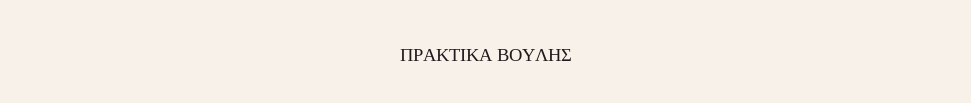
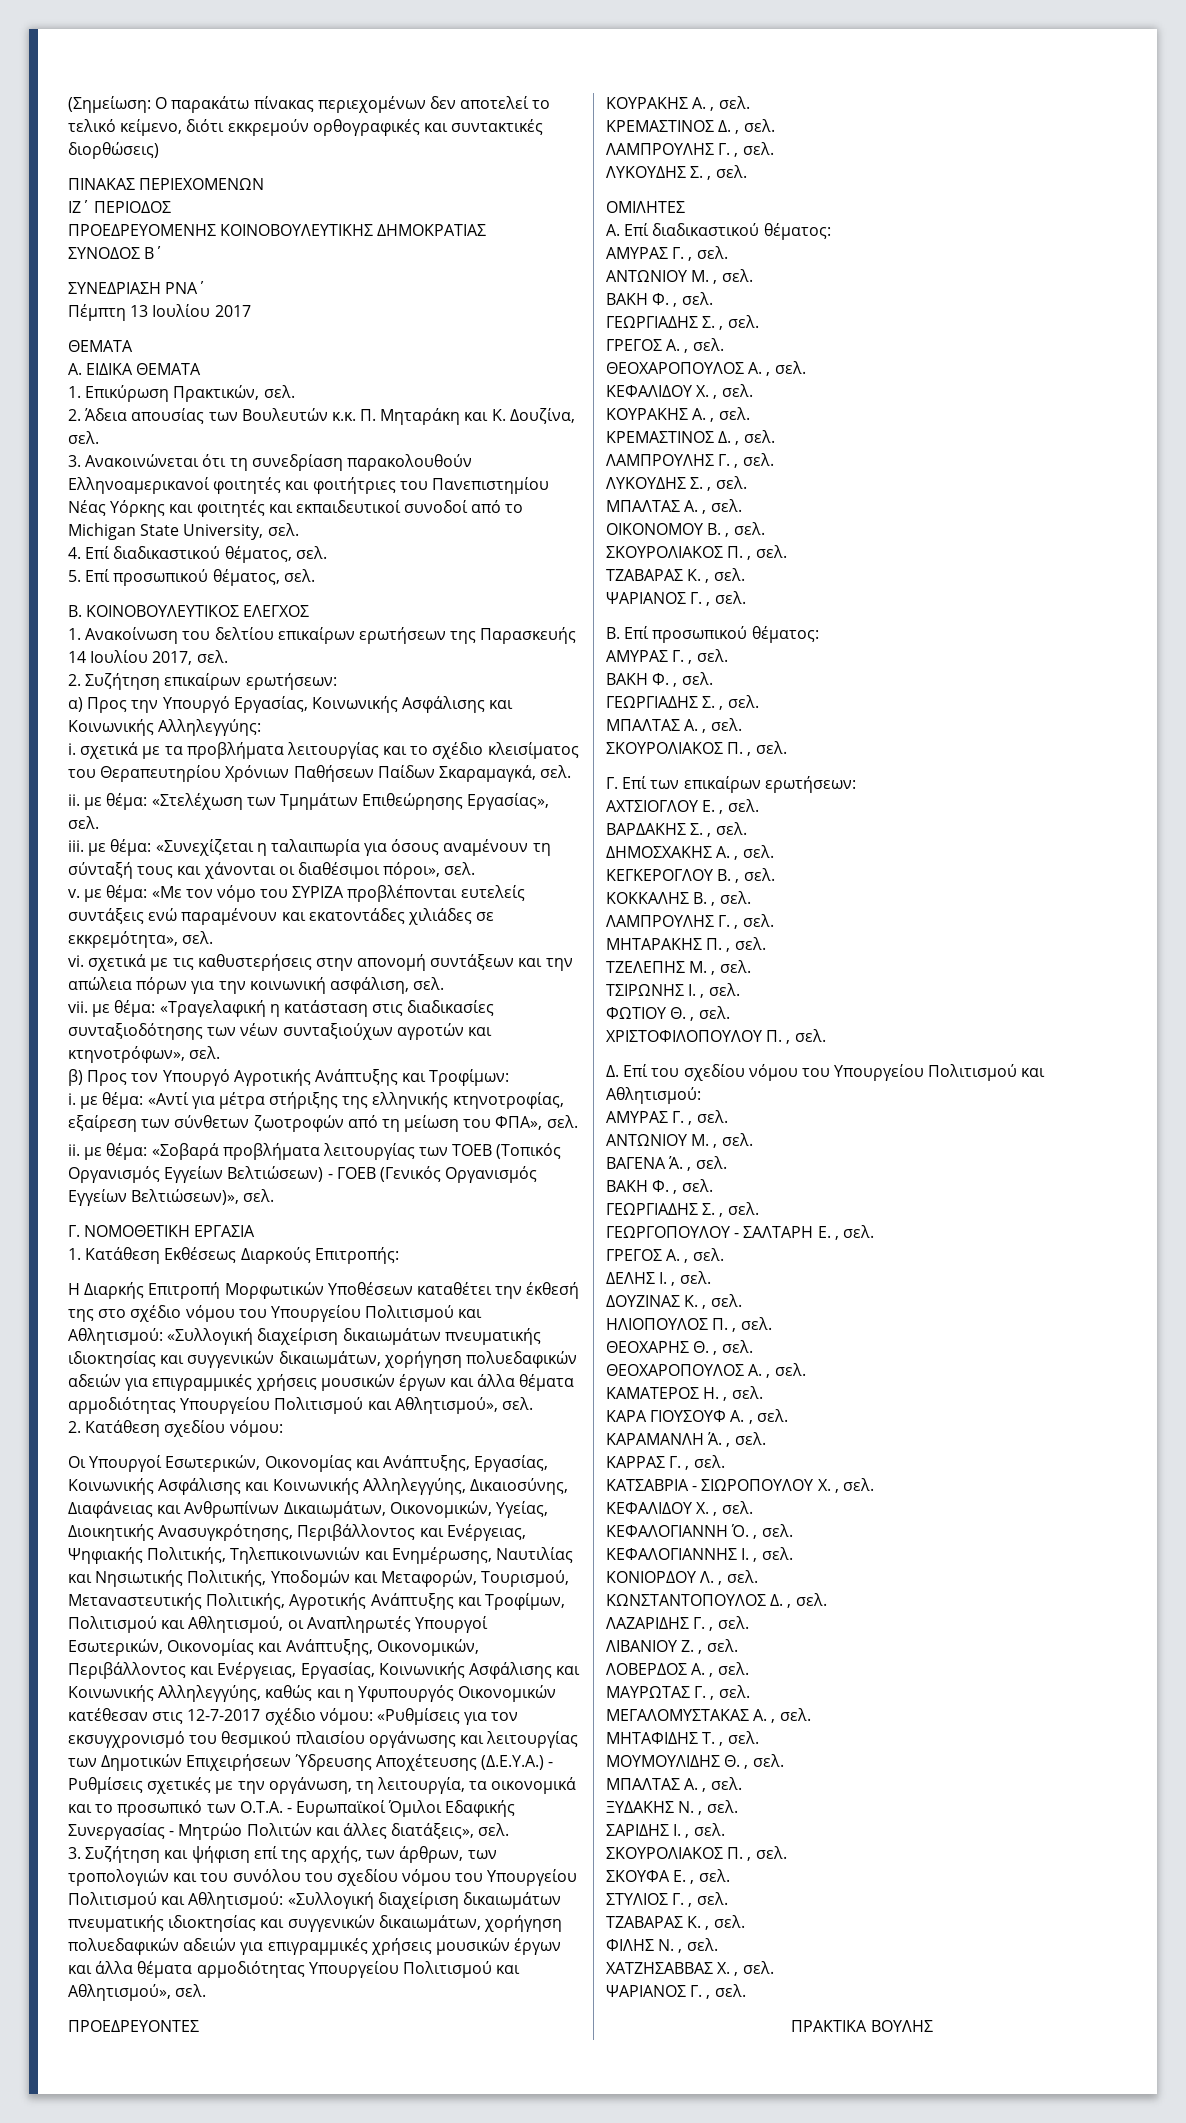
(399, 55) none -> [68,96,551,113] [68,119,544,136] [68,142,159,159] [68,178,265,190] [68,200,172,213] [68,224,487,236] [68,246,164,259] [68,281,207,294] [68,304,251,321] [68,340,133,352] [68,363,202,375] [68,385,295,402] [68,408,575,425] [68,431,99,444] [68,454,472,471] [68,477,549,494] [68,500,524,517] [68,523,299,540] [68,546,327,563] [68,569,315,586] [68,605,310,617] [68,627,577,644] [68,650,228,665] [68,673,337,690] [68,696,514,713] [68,719,262,736] [68,742,579,759] [68,765,572,782] [68,793,550,810] [68,816,99,829] [68,839,551,856] [68,862,476,879] [68,885,525,902] [68,908,495,925] [68,931,214,948] [68,954,573,971] [68,977,445,994] [68,1000,495,1017] [68,1023,492,1040] [68,1046,221,1063] [68,1069,510,1086] [68,1092,564,1109] [68,1115,578,1132] [68,1143,562,1160] [68,1166,538,1183] [68,1189,275,1206] [68,1225,256,1237] [68,1247,399,1264] [68,1282,580,1299] [68,1305,483,1322] [68,1328,541,1345] [68,1351,577,1368] [68,1374,575,1391] [68,1397,533,1414] [68,1420,283,1437] [68,1455,549,1472] [68,1478,568,1495] [68,1501,548,1518] [68,1524,526,1541] [68,1547,573,1564] [68,1570,570,1587] [68,1593,565,1610] [68,1616,488,1633] [68,1639,479,1656] [68,1662,581,1679] [68,1685,557,1702] [68,1708,519,1725] [68,1731,579,1748] [68,1754,554,1771] [68,1777,577,1794] [68,1800,516,1817] [68,1823,510,1840] [68,1846,497,1863] [68,1869,578,1886] [68,1892,561,1909] [68,1915,562,1932] [68,1938,562,1955] [68,1961,521,1978] [68,1984,207,2001] [68,2020,199,2032] [606,96,750,111] [606,119,775,134] [606,142,774,157] [606,165,747,180] [606,201,685,213] [606,223,831,240] [606,246,728,261] [606,269,753,284] [606,292,713,307] [606,315,759,330] [606,338,724,353] [606,361,806,376] [606,384,753,399] [606,407,750,422] [606,430,775,445] [606,453,774,468] [606,476,747,491] [606,499,742,514] [606,522,765,537] [606,545,787,560] [606,568,745,583] [606,591,746,606] [606,626,819,643] [606,649,728,664] [606,672,713,687] [606,695,759,710] [606,718,742,733] [606,741,787,756] [606,776,856,793] [606,799,759,814] [606,822,747,837] [606,845,774,860] [606,868,775,883] [606,891,751,906] [606,914,774,929] [606,937,766,952] [606,960,751,975] [606,983,740,998] [606,1006,730,1021] [606,1029,826,1044] [606,1064,1046,1081] [606,1087,701,1104] [606,1110,728,1125] [606,1133,753,1148] [606,1156,727,1171] [606,1179,713,1194] [606,1202,759,1217] [606,1225,874,1240] [606,1248,724,1263] [606,1271,711,1286] [606,1294,742,1309] [606,1317,772,1332] [606,1340,753,1355] [606,1363,806,1378] [606,1386,763,1401] [606,1409,788,1424] [606,1432,766,1447] [606,1455,725,1470] [606,1478,874,1493] [606,1501,753,1516] [606,1524,793,1539] [606,1547,793,1562] [606,1570,758,1585] [606,1593,827,1608] [606,1616,749,1631] [606,1639,738,1654] [606,1662,749,1677] [606,1685,750,1700] [606,1708,811,1723] [606,1731,759,1746] [606,1754,784,1769] [606,1777,742,1792] [606,1800,738,1815] [606,1823,725,1838] [606,1846,787,1861] [606,1869,730,1884] [606,1892,728,1907] [606,1915,745,1930] [606,1938,718,1953] [606,1961,774,1976] [606,1984,746,1999] (Σημείωση: Ο παρακάτω πίνακας περιεχομένων δεν αποτελεί το τελικό κείμενο, διότι εκκρεμούν ορθογραφικές και συντακτικές διορθώσεις) // ΠΙΝΑΚΑΣ ΠΕΡΙΕΧΟΜΕΝΩΝ // ΙΖ΄ ΠΕΡΙΟΔΟΣ // ΠΡΟΕΔΡΕΥΟΜΕΝΗΣ ΚΟΙΝΟΒΟΥΛΕΥΤΙΚΗΣ ΔΗΜΟΚΡΑΤΙΑΣ // ΣΥΝΟΔΟΣ Β΄ // ΣΥΝΕΔΡΙΑΣΗ ΡΝΑ΄ // Πέμπτη 13 Ιουλίου 2017 // ΘΕΜΑΤΑ // Α. ΕΙΔΙΚΑ ΘΕΜΑΤΑ // 1. Επικύρωση Πρακτικών, σελ. // 2. Άδεια απουσίας των Βουλευτών κ.κ. Π. Μηταράκη και Κ. Δουζίνα, σελ. // 3. Ανακοινώνεται ότι τη συνεδρίαση παρακολουθούν Ελληνοαμερικανοί φοιτητές και φοιτήτριες του Πανεπιστημίου Νέας Υόρκης και φοιτητές και εκπαιδευτικοί συνοδοί από το Michigan State University, σελ. // 4. Επί διαδικαστικού θέματος, σελ. // 5. Επί προσωπικού θέματος, σελ. // Β. ΚΟΙΝΟΒΟΥΛΕΥΤΙΚΟΣ ΕΛΕΓΧΟΣ // 1. Ανακοίνωση του δελτίου επικαίρων ερωτήσεων της Παρασκευής 14 Ιουλίου 2017, σελ. // 2. Συζήτηση επικαίρων ερωτήσεων: // α) Προς την Υπουργό Εργασίας, Κοινωνικής Ασφάλισης και Κοινωνικής Αλληλεγγύης: // i. σχετικά με τα προβλήματα λειτουργίας και το σχέδιο κλεισίματος του Θεραπευτηρίου Χρόνιων Παθήσεων Παίδων Σκαραμαγκά, σελ. // ii. με θέμα: «Στελέχωση των Τμημάτων Επιθεώρησης Εργασίας», σελ. // iii. με θέμα: «Συνεχίζεται η ταλαιπωρία για όσους αναμένουν τη σύνταξή τους και χάνονται οι διαθέσιμοι πόροι», σελ. // v. με θέμα: «Με τον νόμο του ΣΥΡΙΖΑ προβλέπονται ευτελείς συντάξεις ενώ παραμένουν και εκατοντάδες χιλιάδες σε εκκρεμότητα», σελ. // vi. σχετικά με τις καθυστερήσεις στην απονομή συντάξεων και την απώλεια πόρων για την κοινωνική ασφάλιση, σελ. // vii. με θέμα: «Τραγελαφική η κατάσταση στις διαδικασίες συνταξιοδότησης των νέων συνταξιούχων αγροτών και κτηνοτρόφων», σελ. // β) Προς τον Υπουργό Αγροτικής Ανάπτυξης και Τροφίμων: // i. με θέμα: «Αντί για μέτρα στήριξης της ελληνικής κτηνοτροφίας, εξαίρεση των σύνθετων ζωοτροφών από τη μείωση του ΦΠΑ», σελ. // ii. με θέμα: «Σοβαρά προβλήματα λειτουργίας των ΤΟΕΒ (Τοπικός Οργανισμός Εγγείων Βελτιώσεων) - ΓΟΕΒ (Γενικός Οργανισμός Εγγείων Βελτιώσεων)», σελ. // Γ. ΝΟΜΟΘΕΤΙΚΗ ΕΡΓΑΣΙΑ // 1. Κατάθεση Εκθέσεως Διαρκούς Επιτροπής: // Η Διαρκής Επιτροπή Μορφωτικών Υποθέσεων καταθέτει την έκθεσή της στο σχέδιο νόμου του Υπουργείου Πολιτισμού και Αθλητισμού: «Συλλογική διαχείριση δικαιωμάτων πνευματικής ιδιοκτησίας και συγγενικών δικαιωμάτων, χορήγηση πολυεδαφικών αδειών για επιγραμμικές χρήσεις μουσικών έργων και άλλα θέματα αρμοδιότητας Υπουργείου Πολιτισμού και Αθλητισμού», σελ. // 2. Κατάθεση σχεδίου νόμου: // Οι Υπουργοί Εσωτερικών, Οικονομίας και Ανάπτυξης, Εργασίας, Κοινωνικής Ασφάλισης και Κοινωνικής Αλληλεγγύης, Δικαιοσύνης, Διαφάνειας και Ανθρωπίνων Δικαιωμάτων, Οικονομικών, Υγείας, Διοικητικής Ανασυγκρότησης, Περιβάλλοντος και Ενέργειας, Ψηφιακής Πολιτικής, Τηλεπικοινωνιών και Ενημέρωσης, Ναυτιλίας και Νησιωτικής Πολιτικής, Υποδομών και Μεταφορών, Τουρισμού, Μεταναστευτικής Πολιτικής, Αγροτικής Ανάπτυξης και Τροφίμων, Πολιτισμού και Αθλητισμού, οι Αναπληρωτές Υπουργοί Εσωτερικών, Οικονομίας και Ανάπτυξης, Οικονομικών, Περιβάλλοντος και Ενέργειας, Εργασίας, Κοινωνικής Ασφάλισης και Κοινωνικής Αλληλεγγύης, καθώς και η Υφυπουργός Οικονομικών κατέθεσαν στις 12-7-2017 σχέδιο νόμου: «Ρυθμίσεις για τον εκσυγχρονισμό του θεσμικού πλαισίου οργάνωσης και λειτουργίας των Δημοτικών Επιχειρήσεων Ύδρευσης Αποχέτευσης (Δ.Ε.Υ.Α.) - Ρυθμίσεις σχετικές με την οργάνωση, τη λειτουργία, τα οικονομικά και το προσωπικό των Ο.Τ.Α. - Ευρωπαϊκοί Όμιλοι Εδαφικής Συνεργασίας - Μητρώο Πολιτών και άλλες διατάξεις», σελ. // 3. Συζήτηση και ψήφιση επί της αρχής, των άρθρων, των τροπολογιών και του συνόλου του σχεδίου νόμου του Υπουργείου Πολιτισμού και Αθλητισμού: «Συλλογική διαχείριση δικαιωμάτων πνευματικής ιδιοκτησίας και συγγενικών δικαιωμάτων, χορήγηση πολυεδαφικών αδειών για επιγραμμικές χρήσεις μουσικών έργων και άλλα θέματα αρμοδιότητας Υπουργείου Πολιτισμού και Αθλητισμού», σελ. // ΠΡΟΕΔΡΕΥΟΝΤΕΣ // ΚΟΥΡΑΚΗΣ Α. , σελ. // ΚΡΕΜΑΣΤΙΝΟΣ Δ. , σελ. // ΛΑΜΠΡΟΥΛΗΣ Γ. , σελ. // ΛΥΚΟΥΔΗΣ Σ. , σελ. // ΟΜΙΛΗΤΕΣ // Α. Επί διαδικαστικού θέματος: // ΑΜΥΡΑΣ Γ. , σελ. // ΑΝΤΩΝΙΟΥ Μ. , σελ. // ΒΑΚΗ Φ. , σελ. // ΓΕΩΡΓΙΑΔΗΣ Σ. , σελ. // ΓΡΕΓΟΣ Α. , σελ. // ΘΕΟΧΑΡΟΠΟΥΛΟΣ Α. , σελ. // ΚΕΦΑΛΙΔΟΥ Χ. , σελ. // ΚΟΥΡΑΚΗΣ Α. , σελ. // ΚΡΕΜΑΣΤΙΝΟΣ Δ. , σελ. // ΛΑΜΠΡΟΥΛΗΣ Γ. , σελ. // ΛΥΚΟΥΔΗΣ Σ. , σελ. // ΜΠΑΛΤΑΣ Α. , σελ. // ΟΙΚΟΝΟΜΟΥ Β. , σελ. // ΣΚΟΥΡΟΛΙΑΚΟΣ Π. , σελ. // ΤΖΑΒΑΡΑΣ Κ. , σελ. // ΨΑΡΙΑΝΟΣ Γ. , σελ. // Β. Επί προσωπικού θέματος: // ΑΜΥΡΑΣ Γ. , σελ. // ΒΑΚΗ Φ. , σελ. // ΓΕΩΡΓΙΑΔΗΣ Σ. , σελ. // ΜΠΑΛΤΑΣ Α. , σελ. // ΣΚΟΥΡΟΛΙΑΚΟΣ Π. , σελ. // Γ. Επί των επικαίρων ερωτήσεων: // ΑΧΤΣΙΟΓΛΟΥ Ε. , σελ. // ΒΑΡΔΑΚΗΣ Σ. , σελ. // ΔΗΜΟΣΧΑΚΗΣ Α. , σελ. // ΚΕΓΚΕΡΟΓΛΟΥ Β. , σελ. // ΚΟΚΚΑΛΗΣ Β. , σελ. // ΛΑΜΠΡΟΥΛΗΣ Γ. , σελ. // ΜΗΤΑΡΑΚΗΣ Π. , σελ. // ΤΖΕΛΕΠΗΣ Μ. , σελ. // ΤΣΙΡΩΝΗΣ Ι. , σελ. // ΦΩΤΙΟΥ Θ. , σελ. // ΧΡΙΣΤΟΦΙΛΟΠΟΥΛΟΥ Π. , σελ. // Δ. Επί του σχεδίου νόμου του Υπουργείου Πολιτισμού και Αθλητισμού: // ΑΜΥΡΑΣ Γ. , σελ. // ΑΝΤΩΝΙΟΥ Μ. , σελ. // ΒΑΓΕΝΑ Ά. , σελ. // ΒΑΚΗ Φ. , σελ. // ΓΕΩΡΓΙΑΔΗΣ Σ. , σελ. // ΓΕΩΡΓΟΠΟΥΛΟΥ - ΣΑΛΤΑΡΗ Ε. , σελ. // ΓΡΕΓΟΣ Α. , σελ. // ΔΕΛΗΣ Ι. , σελ. // ΔΟΥΖΙΝΑΣ Κ. , σελ. // ΗΛΙΟΠΟΥΛΟΣ Π. , σελ. // ΘΕΟΧΑΡΗΣ Θ. , σελ. // ΘΕΟΧΑΡΟΠΟΥΛΟΣ Α. , σελ. // ΚΑΜΑΤΕΡΟΣ Η. , σελ. // ΚΑΡΑ ΓΙΟΥΣΟΥΦ Α. , σελ. // ΚΑΡΑΜΑΝΛΗ Ά. , σελ. // ΚΑΡΡΑΣ Γ. , σελ. // ΚΑΤΣΑΒΡΙΑ - ΣΙΩΡΟΠΟΥΛΟΥ Χ. , σελ. // ΚΕΦΑΛΙΔΟΥ Χ. , σελ. // ΚΕΦΑΛΟΓΙΑΝΝΗ Ό. , σελ. // ΚΕΦΑΛΟΓΙΑΝΝΗΣ Ι. , σελ. // ΚΟΝΙΟΡΔΟΥ Λ. , σελ. // ΚΩΝΣΤΑΝΤΟΠΟΥΛΟΣ Δ. , σελ. // ΛΑΖΑΡΙΔΗΣ Γ. , σελ. // ΛΙΒΑΝΙΟΥ Ζ. , σελ. // ΛΟΒΕΡΔΟΣ Α. , σελ. // ΜΑΥΡΩΤΑΣ Γ. , σελ. // ΜΕΓΑΛΟΜΥΣΤΑΚΑΣ Α. , σελ. // ΜΗΤΑΦΙΔΗΣ Τ. , σελ. // ΜΟΥΜΟΥΛΙΔΗΣ Θ. , σελ. // ΜΠΑΛΤΑΣ Α. , σελ. // ΞΥΔΑΚΗΣ Ν. , σελ. // ΣΑΡΙΔΗΣ Ι. , σελ. // ΣΚΟΥΡΟΛΙΑΚΟΣ Π. , σελ. // ΣΚΟΥΦΑ Ε. , σελ. // ΣΤΥΛΙΟΣ Γ. , σελ. // ΤΖΑΒΑΡΑΣ Κ. , σελ. // ΦΙΛΗΣ Ν. , σελ. // ΧΑΤΖΗΣΑΒΒΑΣ Χ. , σελ. // ΨΑΡΙΑΝΟΣ Γ. , σελ. //

